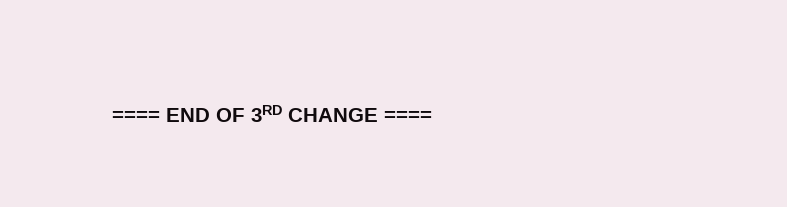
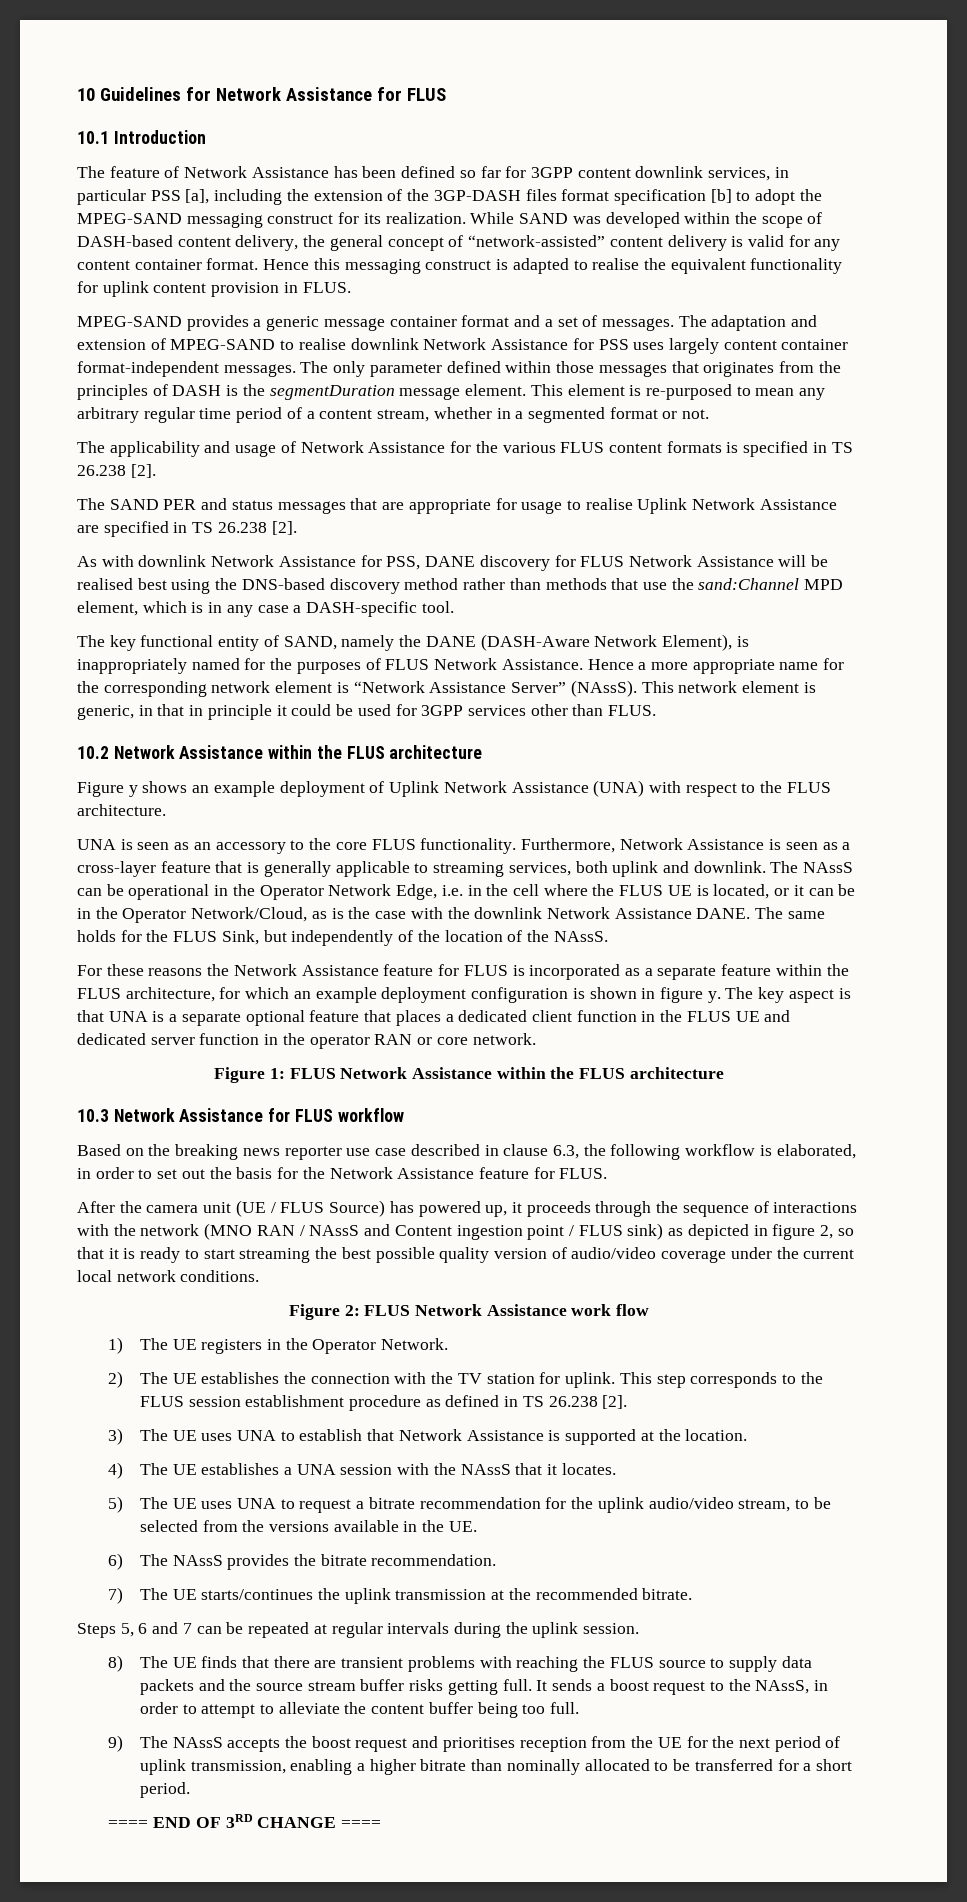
(112, 116) none -> [77,87,446,101] [77,130,206,144] [77,166,789,181] [77,189,822,205] [77,212,823,228] [77,235,841,251] [77,258,843,274] [77,281,351,297] [77,315,818,331] [77,338,849,354] [77,361,841,377] [77,384,826,400] [77,407,710,423] [77,441,853,457] [77,464,156,478] [77,498,837,514] [77,521,297,537] [77,555,829,571] [77,578,844,594] [77,601,454,617] [77,634,749,651] [77,658,845,674] [77,680,816,697] [77,704,657,720] [77,745,483,759] [77,780,831,797] [77,804,166,816] [77,838,851,854] [77,861,854,877] [77,884,856,900] [77,907,825,923] [77,930,608,946] [77,964,849,980] [77,987,851,1003] [77,1010,791,1026] [77,1033,536,1049] [214,1067,724,1083] [77,1108,404,1122] [77,1144,856,1160] [77,1167,608,1179] [77,1200,858,1217] [77,1223,854,1240] [77,1247,855,1263] [77,1270,260,1282] [288,1304,650,1320] [108,1337,449,1354] [108,1371,823,1388] [139,1395,628,1411] [108,1428,748,1445] [108,1462,616,1479] [108,1496,831,1513] [139,1520,477,1532] [108,1553,497,1570] [108,1587,693,1604] [77,1622,640,1638] [108,1655,812,1672] [139,1679,829,1695] [139,1702,580,1718] [108,1735,841,1752] [139,1759,852,1775] [139,1782,190,1798] 10 Guidelines for Network Assistance for FLUS // 10.1 Introduction // The feature of Network Assistance has been defined so far for 3GPP content downlink services, in particular PSS [a], including the extension of the 3GP-DASH files format specification [b] to adopt the MPEG-SAND messaging construct for its realization. While SAND was developed within the scope of DASH-based content delivery, the general concept of “network-assisted” content delivery is valid for any content container format. Hence this messaging construct is adapted to realise the equivalent functionality for uplink content provision in FLUS. // MPEG-SAND provides a generic message container format and a set of messages. The adaptation and extension of MPEG-SAND to realise downlink Network Assistance for PSS uses largely content container format-independent messages. The only parameter defined within those messages that originates from the principles of DASH is the segmentDuration message element. This element is re-purposed to mean any arbitrary regular time period of a content stream, whether in a segmented format or not. // The applicability and usage of Network Assistance for the various FLUS content formats is specified in TS 26.238 [2]. // The SAND PER and status messages that are appropriate for usage to realise Uplink Network Assistance are specified in TS 26.238 [2]. // As with downlink Network Assistance for PSS, DANE discovery for FLUS Network Assistance will be realised best using the DNS-based discovery method rather than methods that use the sand:Channel MPD element, which is in any case a DASH-specific tool. // The key functional entity of SAND, namely the DANE (DASH-Aware Network Element), is inappropriately named for the purposes of FLUS Network Assistance. Hence a more appropriate name for the corresponding network element is “Network Assistance Server” (NAssS). This network element is generic, in that in principle it could be used for 3GPP services other than FLUS. // 10.2 Network Assistance within the FLUS architecture // Figure y shows an example deployment of Uplink Network Assistance (UNA) with respect to the FLUS architecture. // UNA is seen as an accessory to the core FLUS functionality. Furthermore, Network Assistance is seen as a cross-layer feature that is generally applicable to streaming services, both uplink and downlink. The NAssS can be operational in the Operator Network Edge, i.e. in the cell where the FLUS UE is located, or it can be in the Operator Network/Cloud, as is the case with the downlink Network Assistance DANE. The same holds for the FLUS Sink, but independently of the location of the NAssS. // For these reasons the Network Assistance feature for FLUS is incorporated as a separate feature within the FLUS architecture, for which an example deployment configuration is shown in figure y. The key aspect is that UNA is a separate optional feature that places a dedicated client function in the FLUS UE and dedicated server function in the operator RAN or core network. // Figure 1: FLUS Network Assistance within the FLUS architecture // 10.3 Network Assistance for FLUS workflow // Based on the breaking news reporter use case described in clause 6.3, the following workflow is elaborated, in order to set out the basis for the Network Assistance feature for FLUS. // After the camera unit (UE / FLUS Source) has powered up, it proceeds through the sequence of interactions with the network (MNO RAN / NAssS and Content ingestion point / FLUS sink) as depicted in figure 2, so that it is ready to start streaming the best possible quality version of audio/video coverage under the current local network conditions. // Figure 2: FLUS Network Assistance work flow // 1) The UE registers in the Operator Network. // 2) The UE establishes the connection with the TV station for uplink. This step corresponds to the FLUS session establishment procedure as defined in TS 26.238 [2]. // 3) The UE uses UNA to establish that Network Assistance is supported at the location. // 4) The UE establishes a UNA session with the NAssS that it locates. // 5) The UE uses UNA to request a bitrate recommendation for the uplink audio/video stream, to be selected from the versions available in the UE. // 6) The NAssS provides the bitrate recommendation. // 7) The UE starts/continues the uplink transmission at the recommended bitrate. // Steps 5, 6 and 7 can be repeated at regular intervals during the uplink session. // 8) The UE finds that there are transient problems with reaching the FLUS source to supply data packets and the source stream buffer risks getting full. It sends a boost request to the NAssS, in order to attempt to alleviate the content buffer being too full. // 9) The NAssS accepts the boost request and prioritises reception from the UE for the next period of uplink transmission, enabling a higher bitrate than nominally allocated to be transferred for a short period. //

